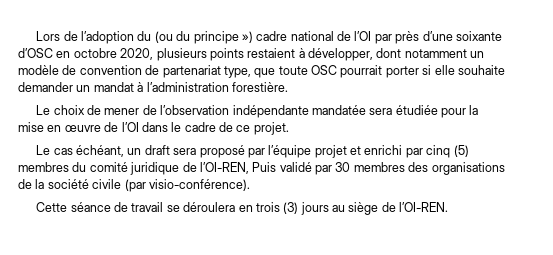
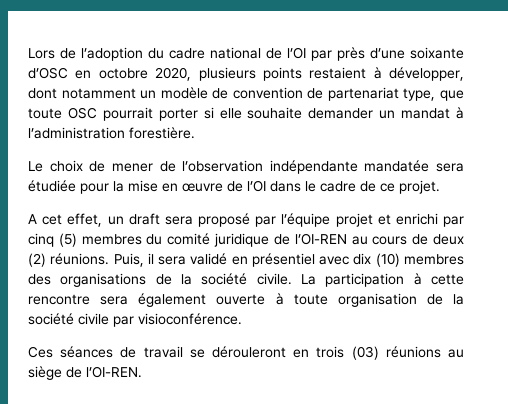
[154,31,253,44] (ou du principe ») -> (164, 53) none
[36,145,125,157] Le cas échéant, -> [28,213,103,227] A cet effet,
[199,162,351,175] l’OI-REN, Puis validé par 30 -> [294,233,464,245] [28,253,400,267] l’OI-REN au cours de deux (2) réunions. Puis, il sera validé en présentiel avec dix (10)
[92,179,250,192] [36,202,111,212] civile (par visio-conférence). // Cette séance -> [256,273,464,287] [28,293,464,307] [28,313,242,327] [28,346,114,358] civile. La participation à cette rencontre sera également ouverte à toute organisation de la société civile par visioconférence. // Ces séances
[183,202,236,212] déroulera -> [212,346,286,358] dérouleront
[283,202,329,215] (3) jours -> [351,346,441,360] (03) réunions

